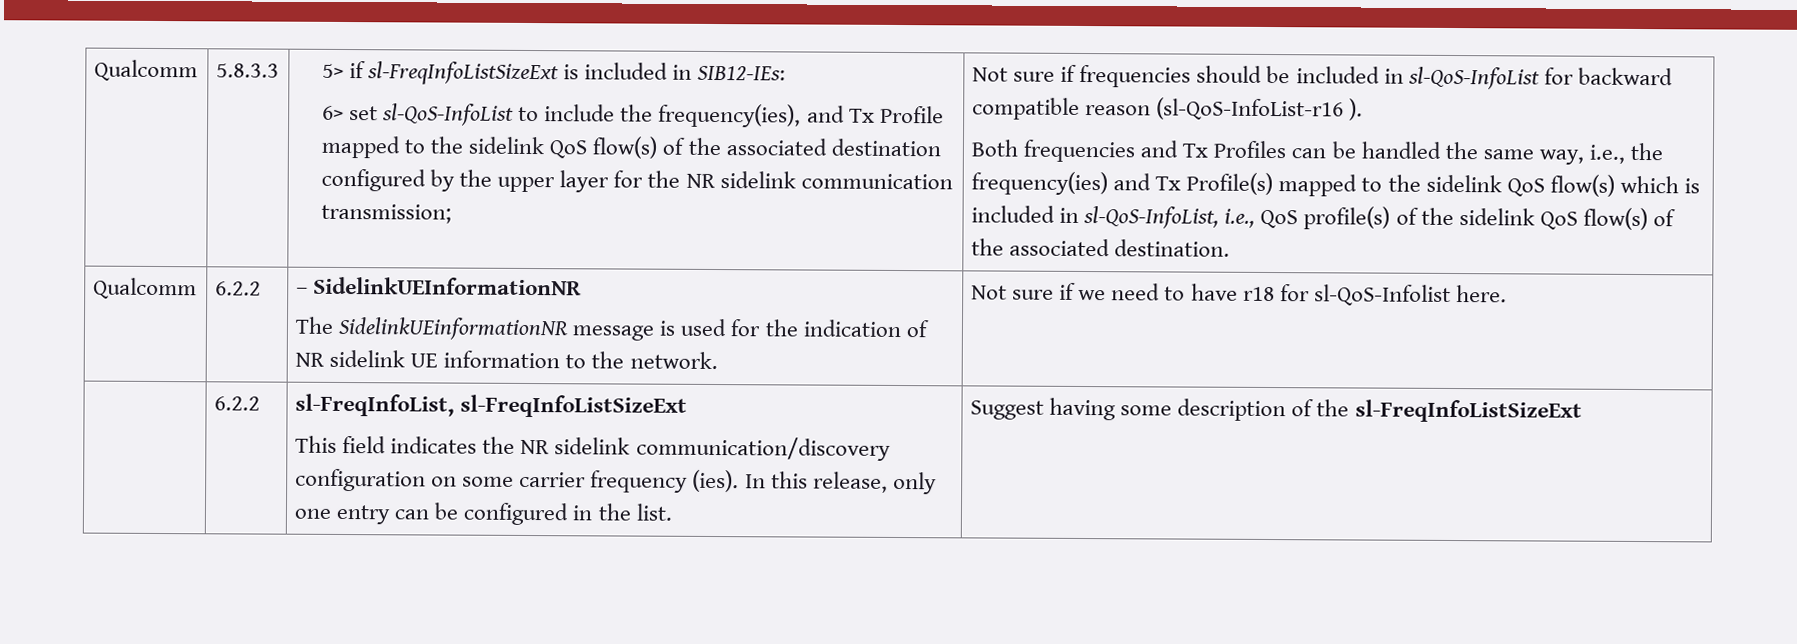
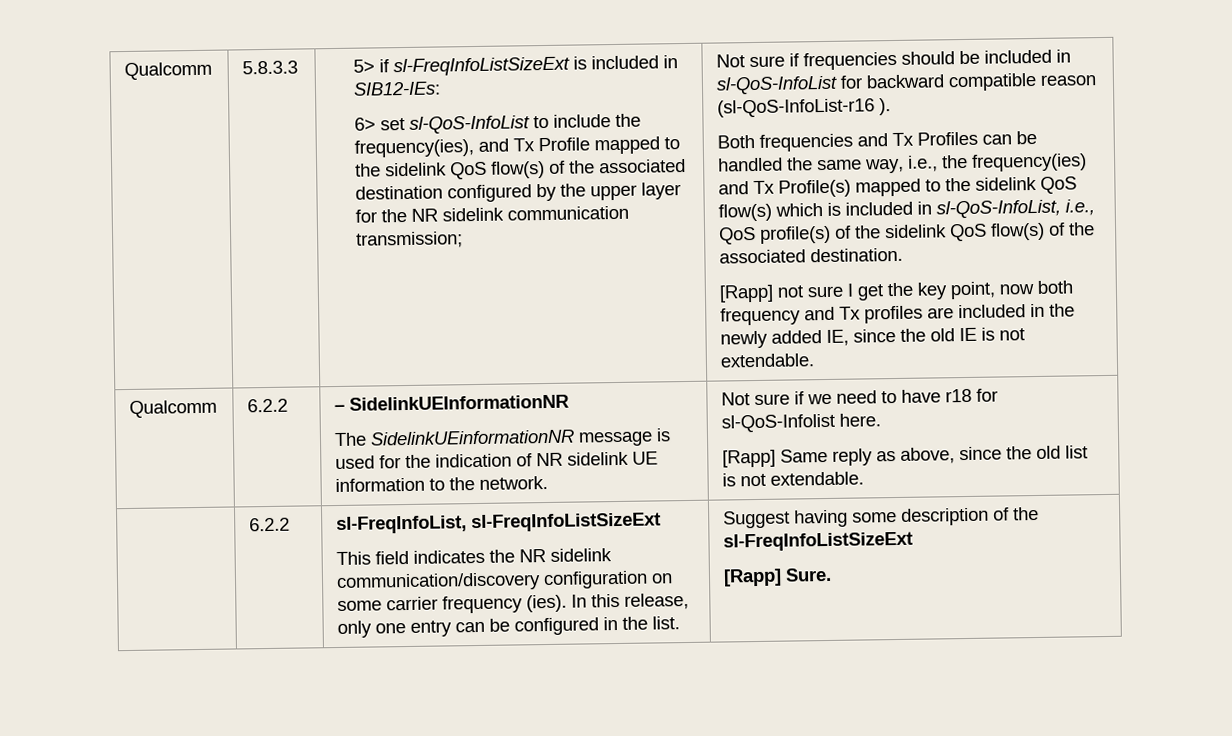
(1231, 248) none -> [719,280,1074,303] [720,303,1076,326] [720,327,1026,349] [720,353,815,368] // [Rapp] not sure I get the key point, now both frequency and Tx profiles are included in the newly added IE, since the old IE is not extendable.
(1507, 294) none -> [722,445,1089,468] [722,471,865,487] // [Rapp] Same reply as above, since the old list is not extendable.
(1582, 411) none -> [723,567,833,587] // [Rapp] Sure.

